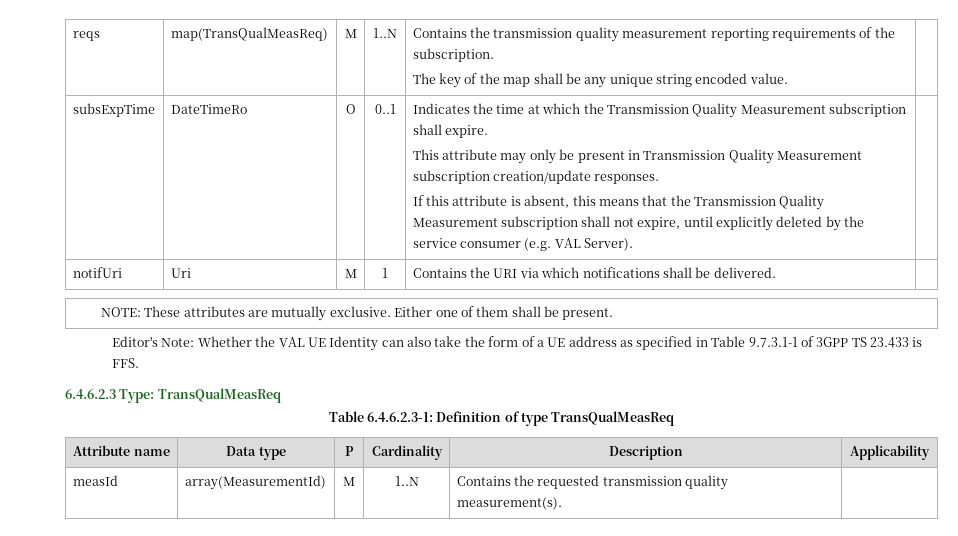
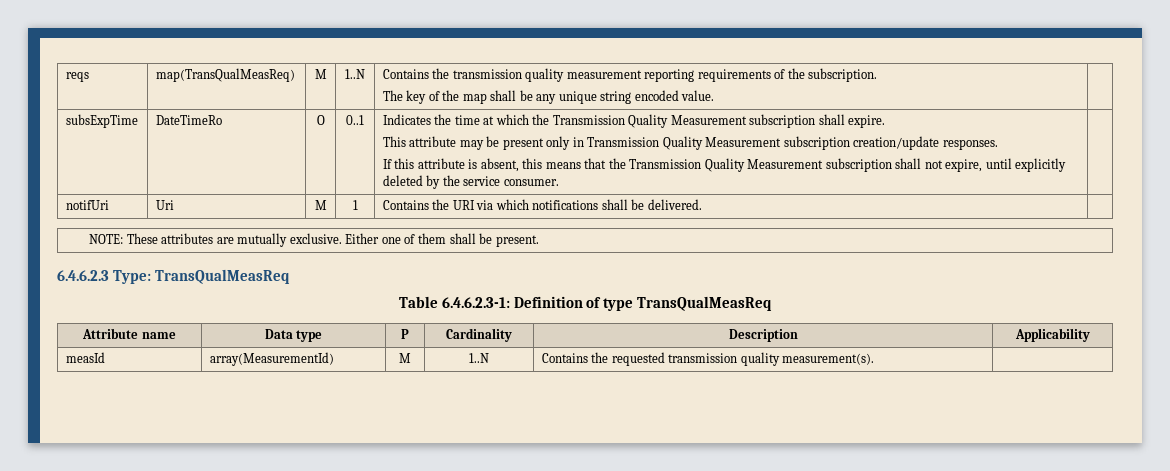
[529,149,556,164] only -> (484, 145) none
(625, 157) none -> [546,136,571,150] only
[460,238,634,251] consumer (e.g. VAL Server). -> [503,179,559,186] consumer.
[112,336,923,351] [112,358,140,368] // Editor's Note: Whether the VAL UE Identity can also take the form of a UE address as specified in Table 9.7.3.1-1 of 3GPP TS 23.433 is FFS. -> (539, 241) none

